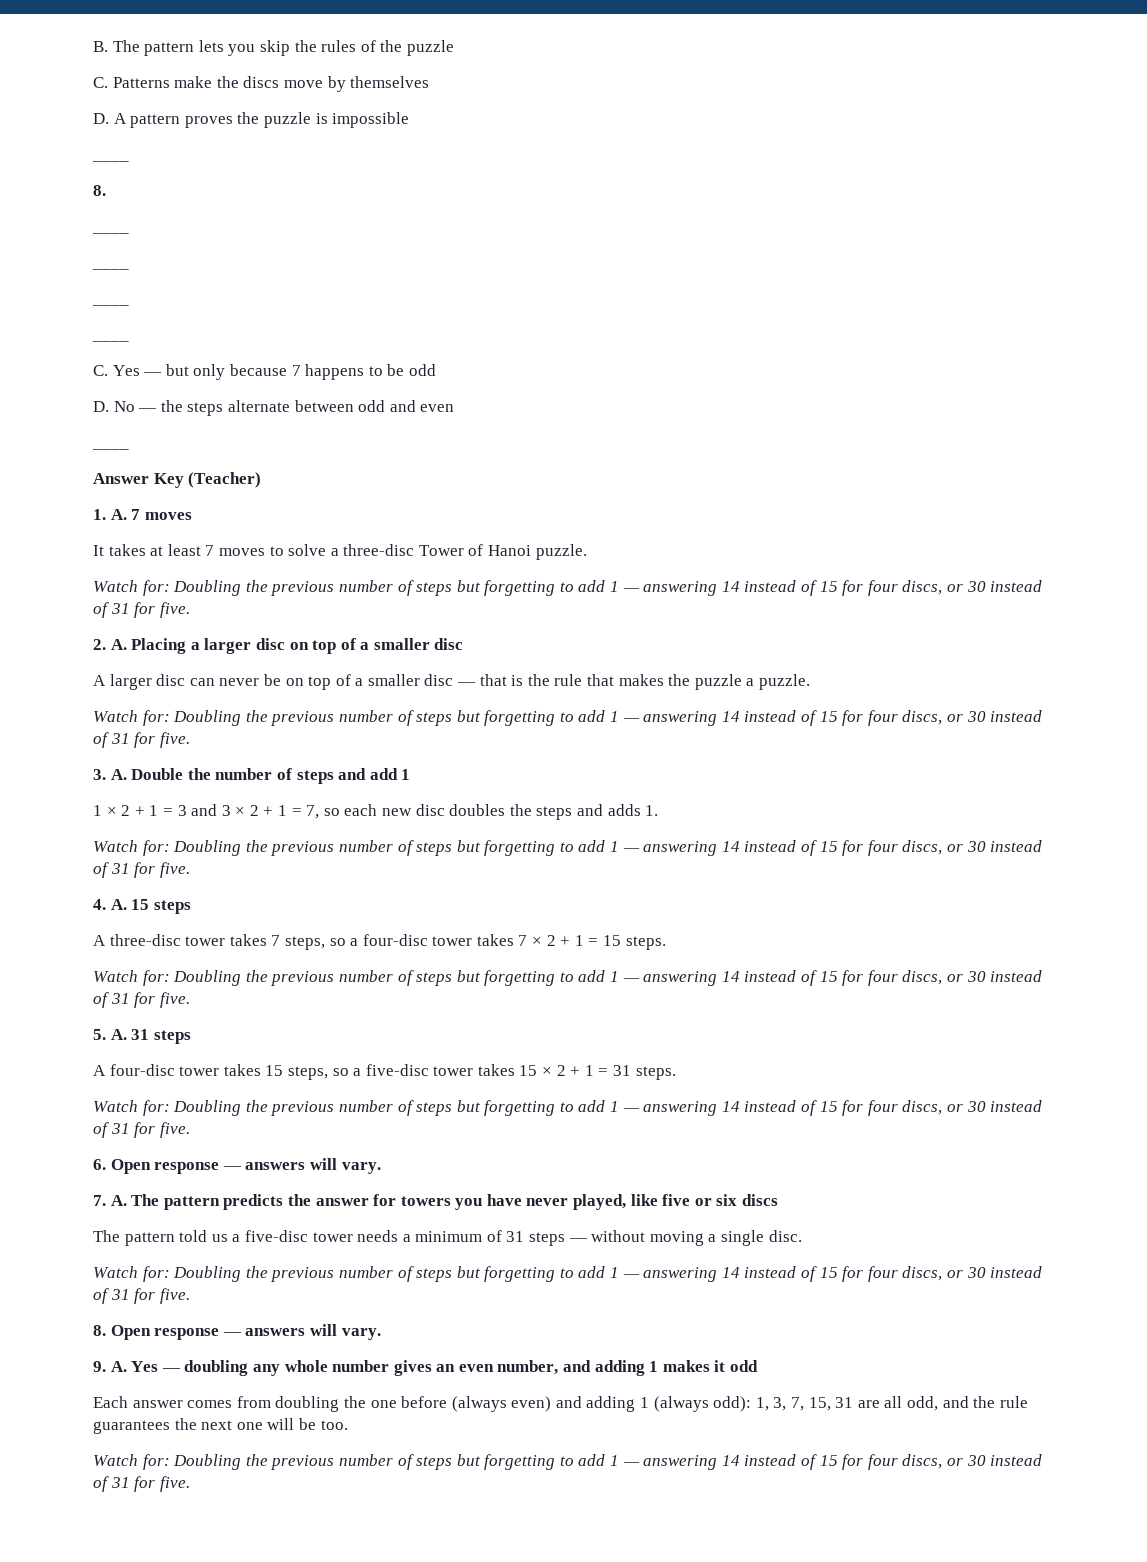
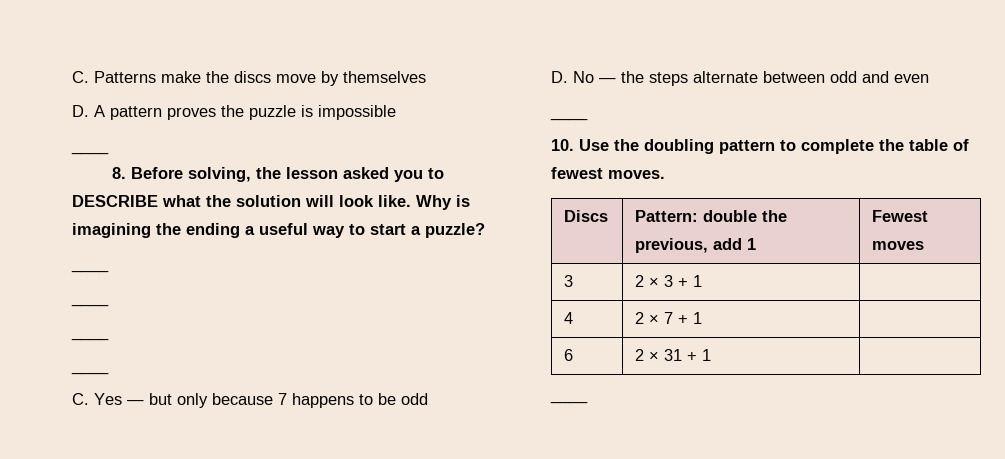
[93,40,454,56] B. The pattern lets you skip the rules of the puzzle // -> (72, 77) none
(106, 190) none -> [131,167,445,182] [72,195,470,210] [72,223,485,238] Before solving, the lesson asked you to DESCRIBE what the solution will look like. Why is imagining the ending a useful way to start a puzzle?
[93,472,262,488] [93,509,192,520] [93,544,587,560] [93,580,1043,596] [93,602,190,618] [93,638,464,654] [93,674,810,690] [93,710,1043,726] [93,732,190,748] [93,768,411,784] [93,804,659,820] [93,840,1043,856] [93,862,190,878] [93,899,191,914] [93,934,666,950] [93,970,1043,986] [93,992,190,1008] [93,1029,191,1044] [93,1064,676,1080] [93,1100,1043,1116] [93,1122,190,1138] [93,1158,381,1174] [93,1194,779,1210] [93,1230,802,1246] [93,1266,1043,1282] [93,1288,190,1304] [93,1324,381,1340] [93,1360,759,1376] [93,1396,1028,1412] [93,1418,348,1434] [93,1454,1043,1470] [93,1476,190,1492] Answer Key (Teacher) // 1. A. 7 moves // It takes at least 7 moves to solve a three-disc Tower of Hanoi puzzle. // Watch for: Doubling the previous number of steps but forgetting to add 1 — answering 14 instead of 15 for four discs, or 30 instead of 31 for five. // 2. A. Placing a larger disc on top of a smaller disc // A larger disc can never be on top of a smaller disc — that is the rule that makes the puzzle a puzzle. // Watch for: Doubling the previous number of steps but forgetting to add 1 — answering 14 instead of 15 for four discs, or 30 instead of 31 for five. // 3. A. Double the number of steps and add 1 // 1 × 2 + 1 = 3 and 3 × 2 + 1 = 7, so each new disc doubles the steps and adds 1. // Watch for: Doubling the previous number of steps but forgetting to add 1 — answering 14 instead of 15 for four discs, or 30 instead of 31 for five. // 4. A. 15 steps // A three-disc tower takes 7 steps, so a four-disc tower takes 7 × 2 + 1 = 15 steps. // Watch for: Doubling the previous number of steps but forgetting to add 1 — answering 14 instead of 15 for four discs, or 30 instead of 31 for five. // 5. A. 31 steps // A four-disc tower takes 15 steps, so a five-disc tower takes 15 × 2 + 1 = 31 steps. // Watch for: Doubling the previous number of steps but forgetting to add 1 — answering 14 instead of 15 for four discs, or 30 instead of 31 for five. // 6. Open response — answers will vary. // 7. A. The pattern predicts the answer for towers you have never played, like five or six discs // The pattern told us a five-disc tower needs a minimum of 31 steps — without moving a single disc. // Watch for: Doubling the previous number of steps but forgetting to add 1 — answering 14 instead of 15 for four discs, or 30 instead of 31 for five. // 8. Open response — answers will vary. // 9. A. Yes — doubling any whole number gives an even number, and adding 1 makes it odd // Each answer comes from doubling the one before (always even) and adding 1 (always odd): 1, 3, 7, 15, 31 are all odd, and the rule guarantees the next one will be too. // Watch for: Doubling the previous number of steps but forgetting to add 1 — answering 14 instead of 15 for four discs, or 30 instead of 31 for five. -> [551,139,969,154] [551,167,665,179] [564,210,609,222] [635,210,788,222] [635,238,757,253] [872,210,929,222] [872,241,925,250] [564,275,574,287] [635,275,703,287] [564,312,574,324] [635,312,703,324] [564,349,574,361] [635,349,712,361] [550,400,588,404] 10. Use the doubling pattern to complete the table of fewest moves. // Discs | Pattern: double the previous, add 1 | Fewest moves // 3 | 2 × 3 + 1 | // 4 | 2 × 7 + 1 | // 6 | 2 × 31 + 1 | // ____

